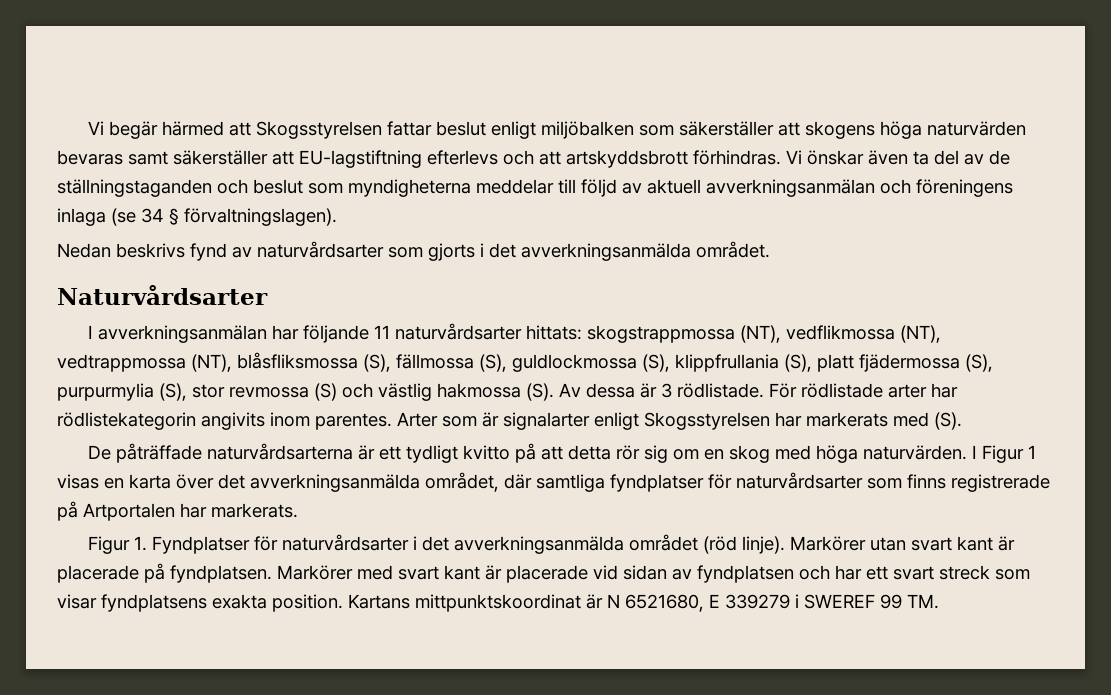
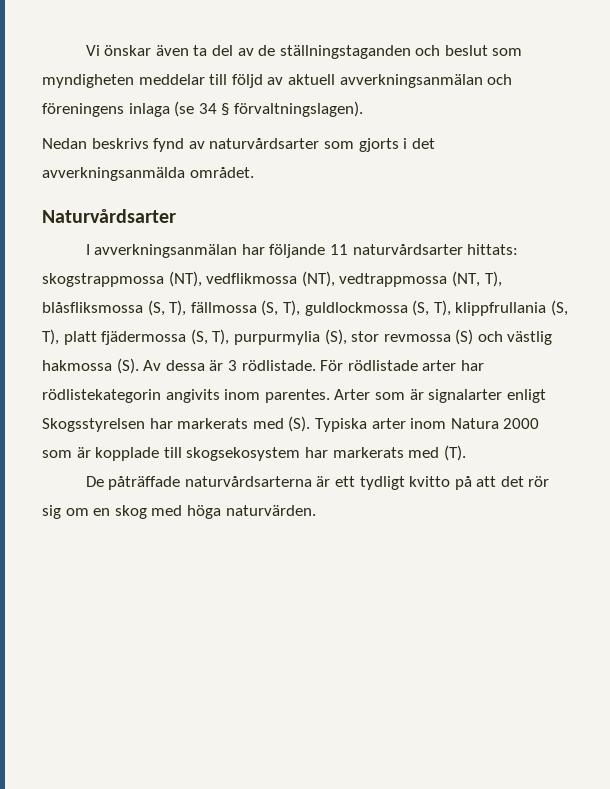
[88,121,1027,139] [57,150,802,168] Vi begär härmed att Skogsstyrelsen fattar beslut enligt miljöbalken som säkerställer att skogens höga naturvärden bevaras samt säkerställer att EU-lagstiftning efterlevs och att artskyddsbrott förhindras. Vi -> [85,45,100,56] Vi
[348,179,471,197] myndigheterna -> [42,74,134,88] myndigheten
[191,352,993,372] (NT), blåsfliksmossa (S), fällmossa (S), guldlockmossa (S), klippfrullania (S), platt fjädermossa (S), -> [451,271,502,287] [42,300,568,316] [42,329,230,345] (NT, T), blåsfliksmossa (S, T), fällmossa (S, T), guldlockmossa (S, T), klippfrullania (S, T), platt fjädermossa (S, T),
(962, 421) none -> [314,418,540,432] [42,445,466,461] Typiska arter inom Natura 2000 som är kopplade till skogsekosystem har markerats med (T).
[568,445,612,460] detta -> [500,476,524,487] det
[972,445,1037,463] [57,472,1050,492] [57,501,298,521] [88,534,1016,554] [57,563,1030,583] [57,594,939,612] I Figur 1 visas en karta över det avverkningsanmälda området, där samtliga fyndplatser för naturvårdsarter som finns registrerade på Artportalen har markerats. // Figur 1. Fyndplatser för naturvårdsarter i det avverkningsanmälda området (röd linje). Markörer utan svart kant är placerade på fyndplatsen. Markörer med svart kant är placerade vid sidan av fyndplatsen och har ett svart streck som visar fyndplatsens exakta position. Kartans mittpunktskoordinat är N 6521680, E 339279 i SWEREF 99 TM. -> (316, 510) none

